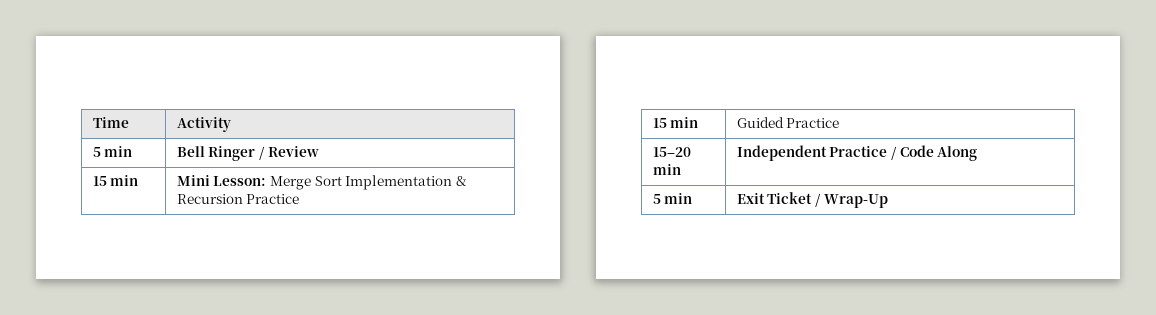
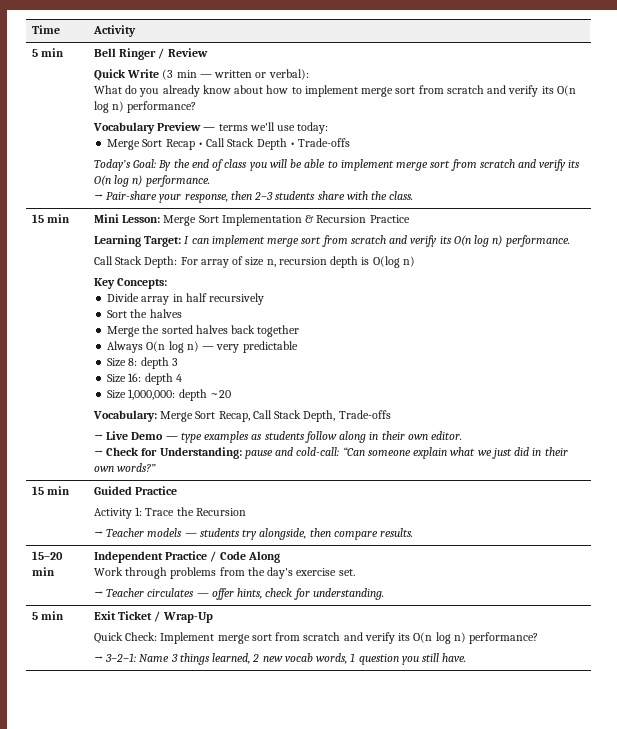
(319, 151) none -> [93,69,309,81] [93,85,576,97] [93,101,197,113] [92,122,329,134] [107,138,351,150] [93,159,581,171] [93,175,210,187] [93,191,414,203] // Quick Write (3 min — written or verbal): // What do you already know about how to implement merge sort from scratch and verify its O(n log n) performance? // Vocabulary Preview — terms we'll use today: // Merge Sort Recap • Call Stack Depth • Trade-offs // Today’s Goal: By the end of class you will be able to implement merge sort from scratch and verify its O(n log n) performance. // → Pair-share your response, then 2–3 students share with the class.
[652,117,699,128] [736,117,840,128] // 15 min | Guided Practice -> [93,235,570,247] [93,256,415,268] [93,278,168,289] [107,293,265,305] [107,309,182,318] [107,325,300,337] [107,341,298,353] [107,357,178,369] [107,373,182,385] [107,389,231,401] [92,410,391,422] [93,431,463,443] [93,447,568,459] [93,463,157,472] [31,486,71,495] [93,486,178,495] [93,507,246,519] [93,528,414,540] // Learning Target: I can implement merge sort from scratch and verify its O(n log n) performance. // Call Stack Depth: For array of size n, recursion depth is O(log n) // Key Concepts: // Divide array in half recursively // Sort the halves // Merge the sorted halves back together // Always O(n log n) — very predictable // Size 8: depth 3 // Size 16: depth 4 // Size 1,000,000: depth ~20 // Vocabulary: Merge Sort Recap, Call Stack Depth, Trade-offs // → Live Demo — type examples as students follow along in their own editor. // → Check for Understanding: pause and cold-call: “Can someone explain what we just did in their own words?” // 15 min | Guided Practice // Activity 1: Trace the Recursion // → Teacher models — students try alongside, then compare results.
(978, 153) none -> [93,567,355,579] [93,588,384,600] // Work through problems from the day's exercise set. // → Teacher circulates — offer hints, check for understanding.
(888, 201) none -> [93,632,539,644] [93,653,467,665] // Quick Check: Implement merge sort from scratch and verify its O(n log n) performance? // → 3–2–1: Name 3 things learned, 2 new vocab words, 1 question you still have.

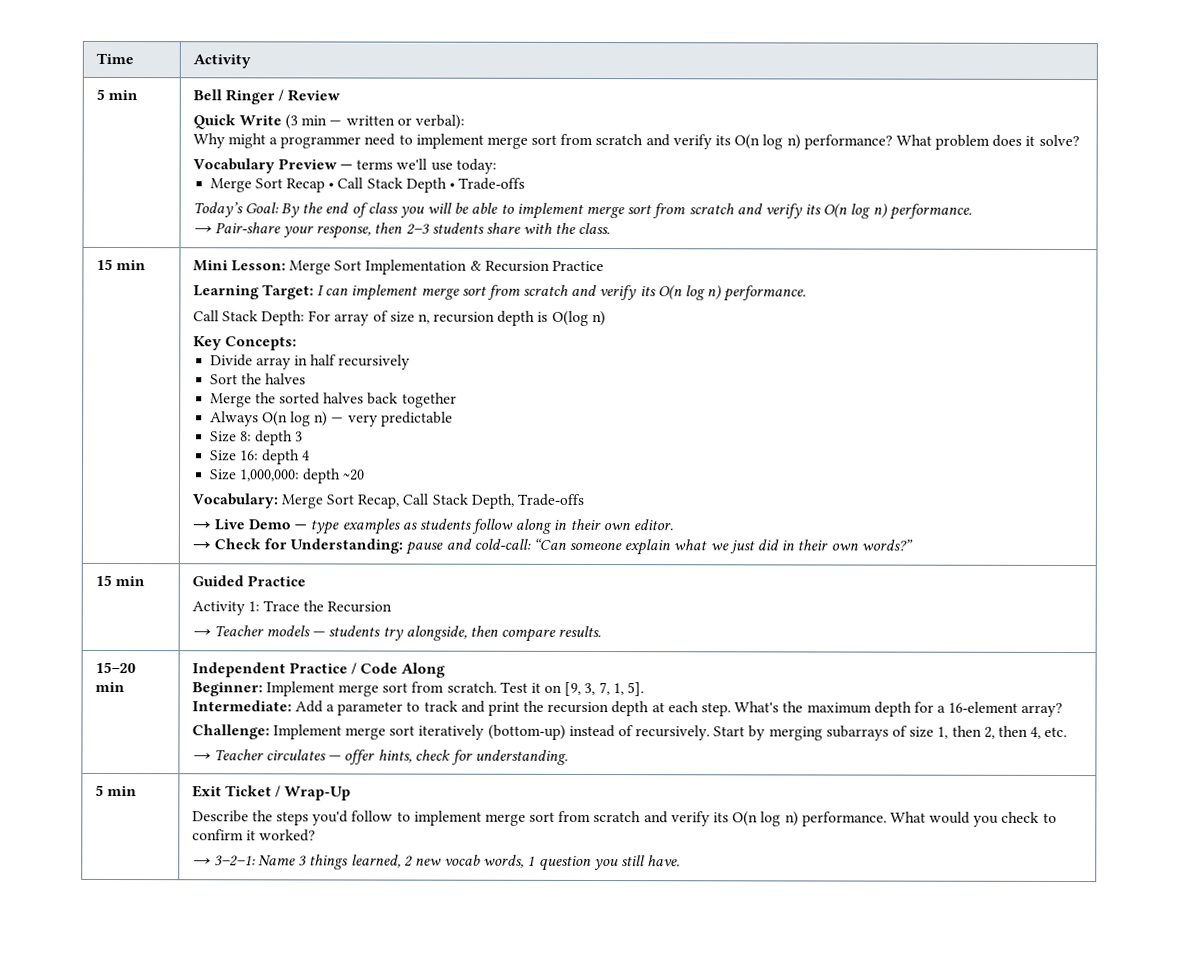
[93,85,289,97] What do you already know about how -> [192,133,396,149] Why might a programmer need
(197, 107) none -> [895,134,1080,150] What problem does it solve?
[93,567,355,579] Work through problems from the day's exercise set. -> [191,681,644,697] [191,700,1064,717] [191,724,1068,741] Beginner: Implement merge sort from scratch. Test it on [9, 3, 7, 1, 5]. // Intermediate: Add a parameter to track and print the recursion depth at each step. What's the maximum depth for a 16-element array? // Challenge: Implement merge sort iteratively (bottom-up) instead of recursively. Start by merging subarrays of size 1, then 2, then 4, etc.
[93,632,215,644] Quick Check: Implement -> [191,810,482,826] Describe the steps you'd follow to implement
[469,632,539,644] performance? -> [801,811,1057,827] [191,829,316,842] performance. What would you check to confirm it worked?

